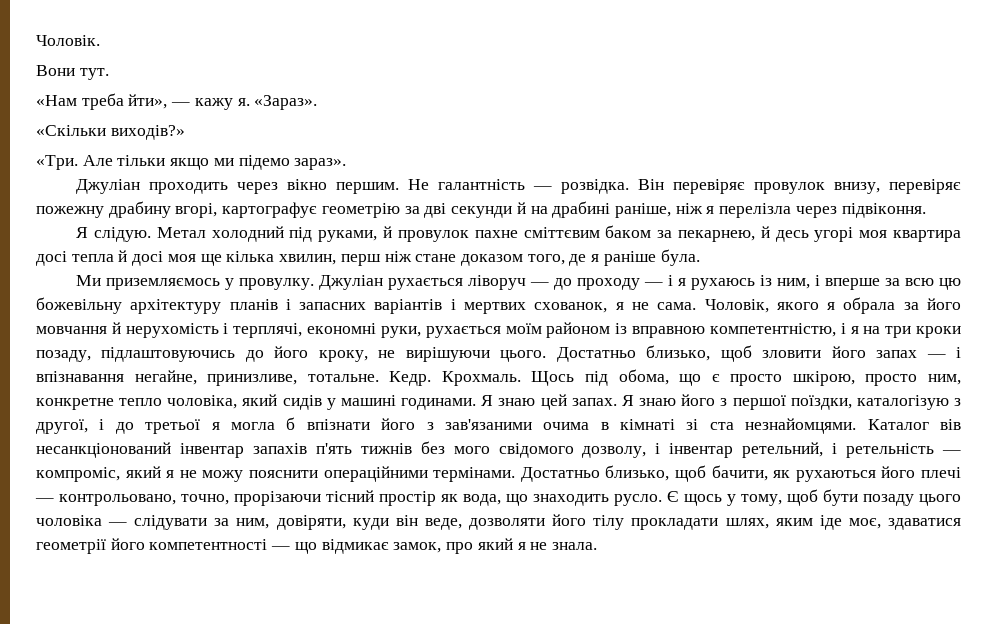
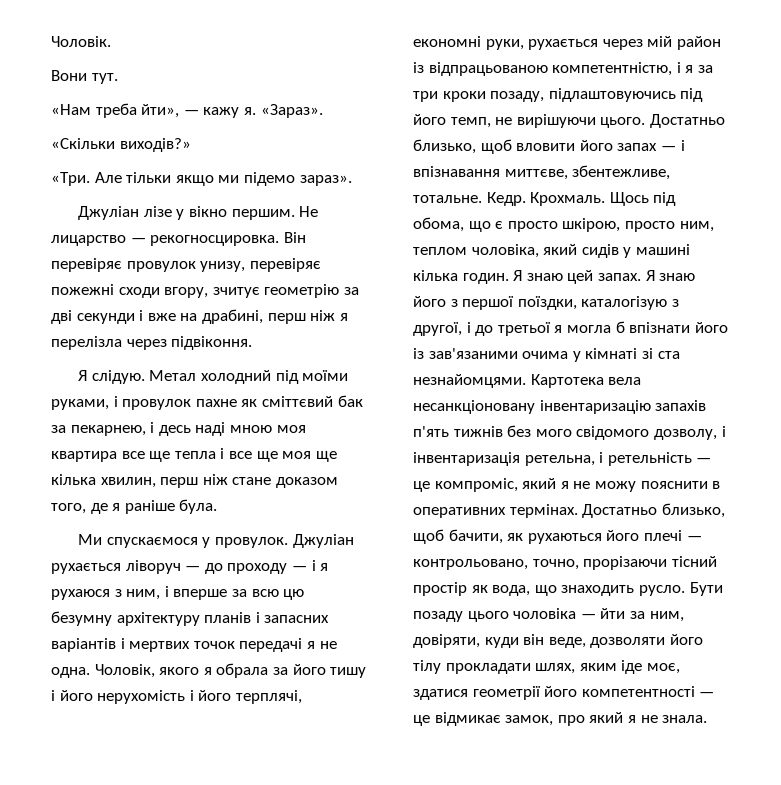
[149,182,279,194] проходить через -> [143,206,185,220] лізе у
[438,179,961,194] [36,201,671,218] галантність — розвідка. Він перевіряє провулок внизу, перевіряє пожежну драбину вгорі, картографує геометрію за дві секунди й на драбині раніше, -> [51,232,306,246] [51,258,321,272] [51,284,359,298] [51,309,306,324] лицарство — рекогносцировка. Він перевіряє провулок унизу, перевіряє пожежні сходи вгору, зчитує геометрію за дві секунди і вже на драбині, перш
[318,225,962,242] [36,250,164,266] руками, й провулок пахне сміттєвим баком за пекарнею, й десь угорі моя квартира досі тепла й досі -> [302,370,349,381] [51,395,363,410] [51,422,306,436] [51,448,278,462] моїми руками, і провулок пахне як сміттєвий бак за пекарнею, і десь наді мною моя квартира все ще тепла і все ще
[106,278,315,290] приземляємось у провулку. -> [106,537,288,548] спускаємося у провулок.
[691,275,773,290] рухаюсь із -> [51,589,122,600] рухаюся з
[36,297,122,314] божевільну -> [51,611,112,626] безумну
[534,302,697,313] схованок, я не сама. -> [193,638,337,652] [51,667,90,678] точок передачі я не одна.
[36,322,121,334] мовчання й -> [330,667,367,678] [51,690,93,701] тишу і його
(229, 328) none -> [198,690,232,701] його
[505,322,706,338] моїм районом із вправною -> [602,36,721,50] [413,62,548,76] через мій район із відпрацьованою
[863,326,881,334] на -> [697,65,713,73] за
[245,346,368,362] до його кроку, -> [680,88,704,102] [413,114,491,128] під його темп,
[762,350,822,358] зловити -> [516,143,576,151] вловити
[134,370,298,386] негайне, принизливе, -> [504,165,671,180] миттєве, збентежливе,
[36,398,163,410] конкретне тепло -> [413,247,467,255] теплом
[401,398,477,410] годинами. -> [413,270,509,284] кілька годин.
[426,422,434,430] з -> [413,348,424,359] із
[600,422,609,430] в -> [572,351,581,362] у
[867,419,962,430] [36,442,244,458] Каталог вів несанкціонований інвентар -> [530,374,642,388] [413,400,651,414] Картотека вела несанкціоновану інвентаризацію
[669,442,824,458] інвентар ретельний, -> [413,452,595,466] інвентаризація ретельна,
(962, 452) none -> [413,481,430,492] це
[323,466,516,482] операційними термінами. -> [712,481,721,489] [413,504,578,518] в оперативних термінах.
[667,489,858,506] Є щось у тому, щоб бути -> [689,582,723,596] Бути
[134,515,208,530] слідувати -> [600,608,626,619] йти
[888,518,962,530] здаватися -> [413,689,468,700] здатися
[294,542,317,554] що -> [413,715,430,726] це

